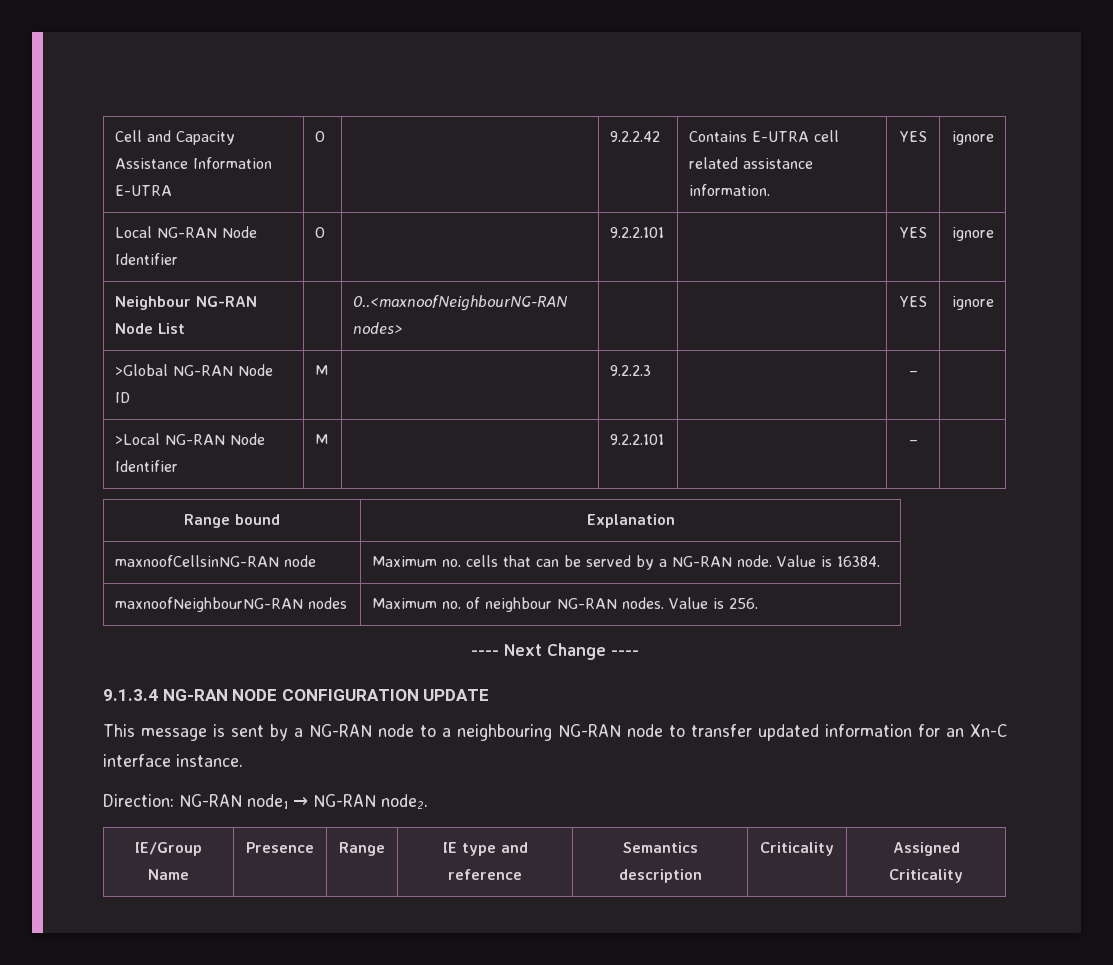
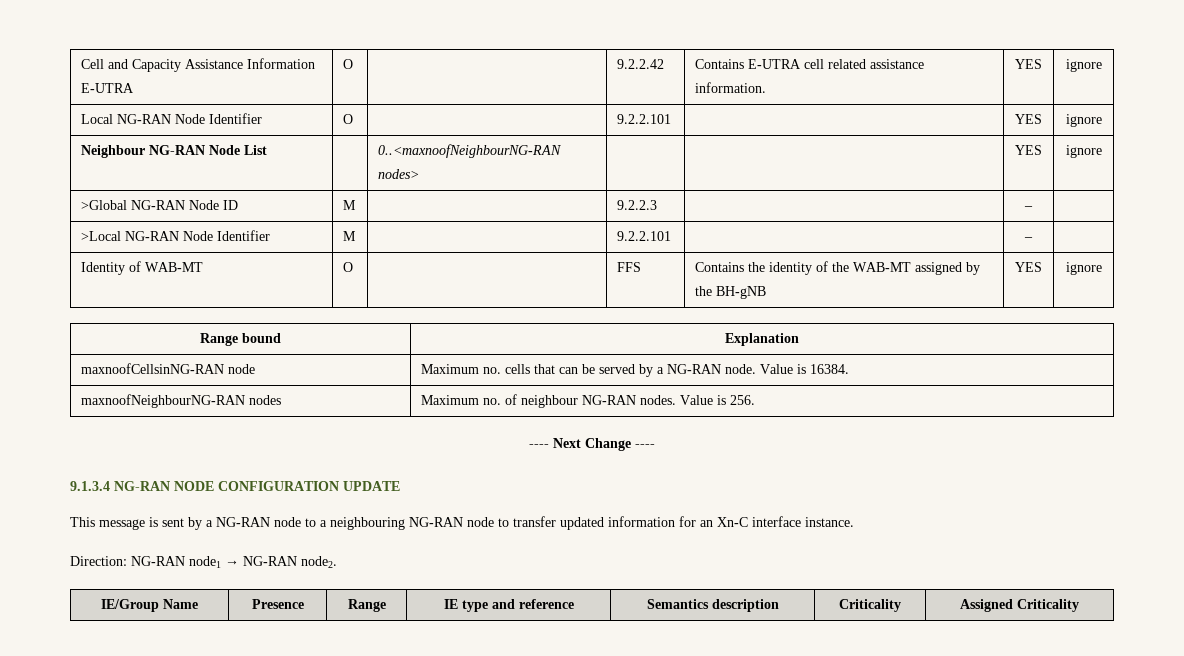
(918, 442) none -> [81,261,204,275] [343,262,354,272] [617,262,642,272] [695,261,981,275] [695,286,767,299] [1015,262,1042,272] [1065,262,1102,275] // Identity of WAB-MT | O | | FFS | Contains the identity of the WAB-MT assigned by the BH-gNB | YES | ignore

